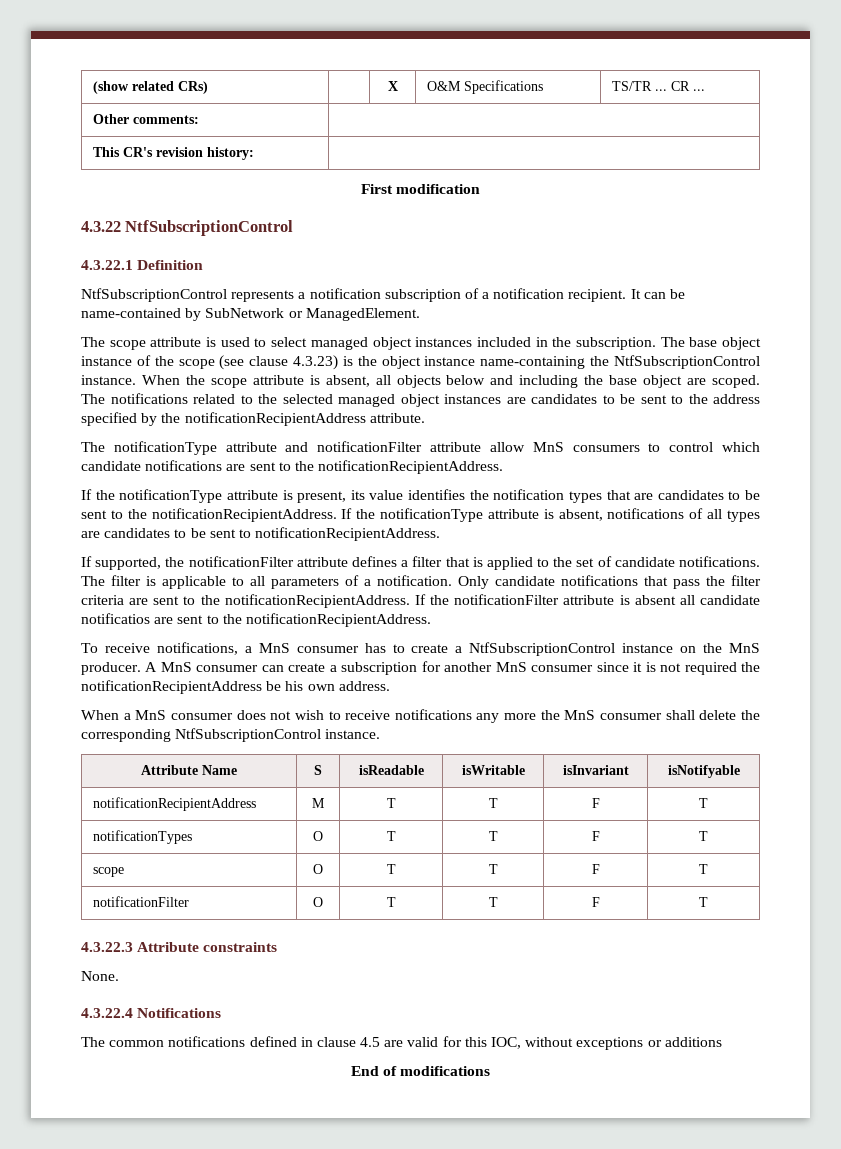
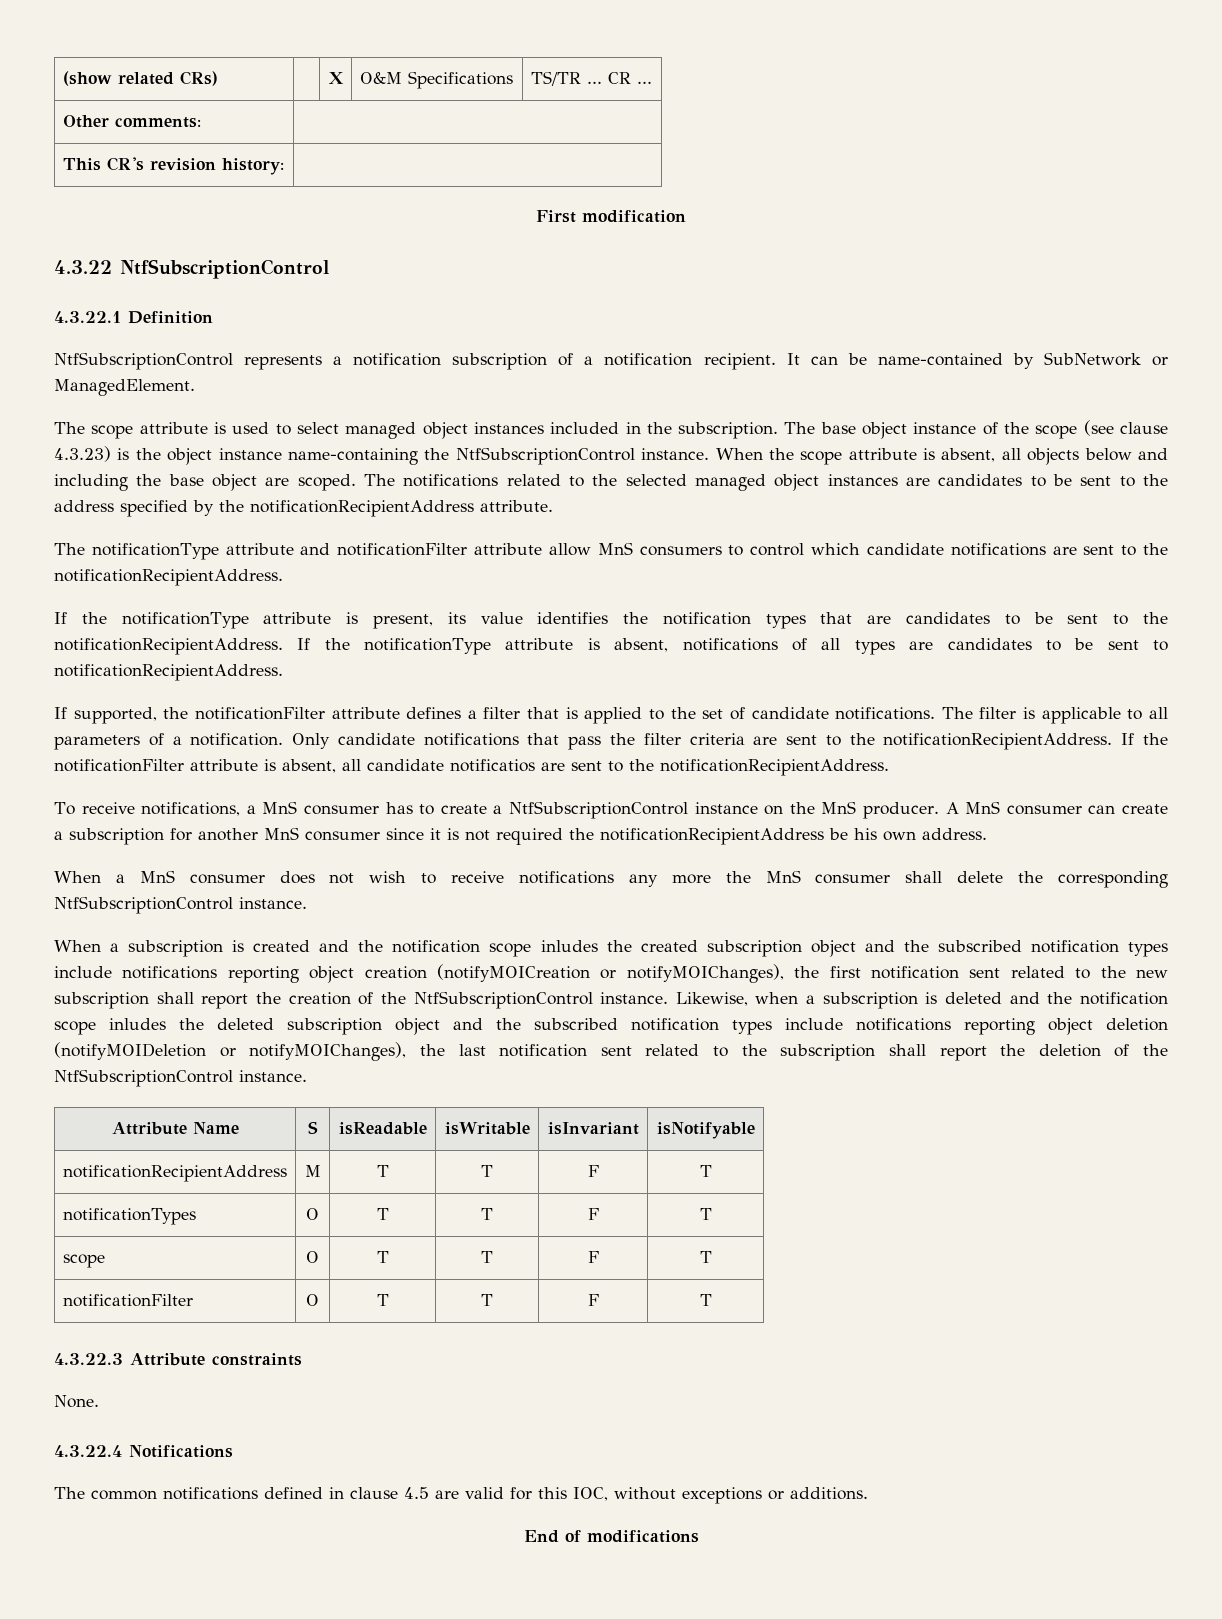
[634,595,676,605] absent -> [282,759,336,773] absent,
(381, 734) none -> [54,940,1168,957] [54,964,1168,983] [54,991,1168,1009] [54,1018,1168,1035] [54,1042,1168,1061] [54,1069,307,1087] // When a subscription is created and the notification scope inludes the created subscription object and the subscribed notification types include notifications reporting object creation (notifyMOICreation or notifyMOIChanges), the first notification sent related to the new subscription shall report the creation of the NtfSubscriptionControl instance. Likewise, when a subscription is deleted and the notification scope inludes the deleted subscription object and the subscribed notification types include notifications reporting object deletion (notifyMOIDeletion or notifyMOIChanges), the last notification sent related to the subscription shall report the deletion of the NtfSubscriptionControl instance.
[664,1037,722,1047] additions -> [790,1487,868,1500] additions.

